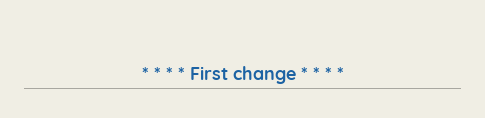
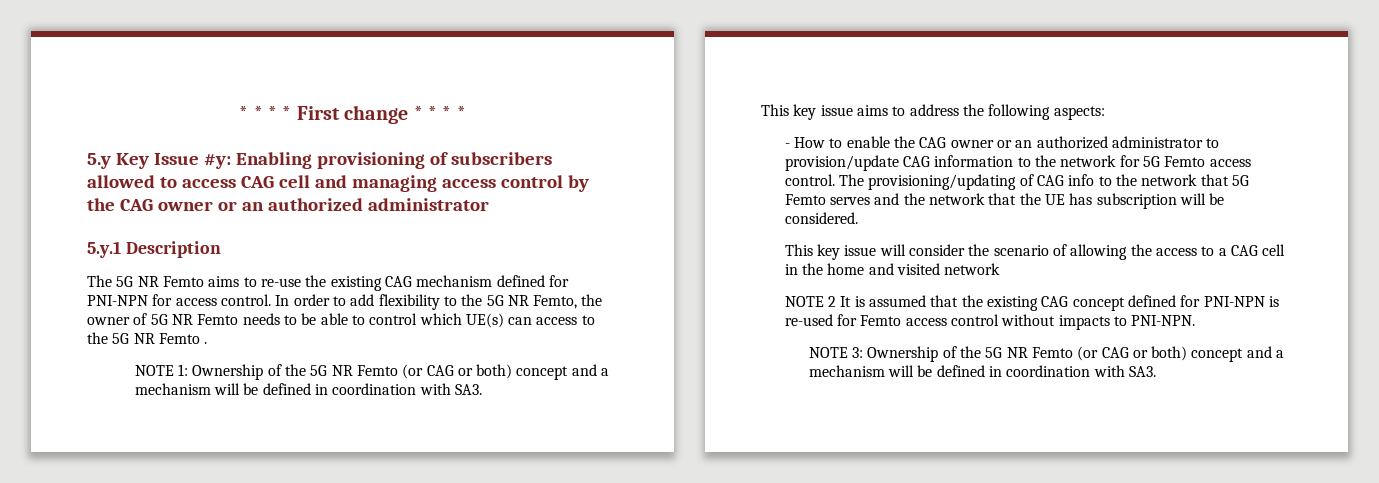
(344, 73) none -> [87,152,552,169] [87,175,589,192] [87,198,489,211] [87,241,221,258] [87,275,569,291] [87,294,603,310] [87,313,595,328] [87,332,208,344] [134,364,610,380] [134,383,482,395] [761,104,1105,120] [784,136,1220,149] [784,155,1251,171] [784,174,1250,190] [784,193,1225,209] [784,212,858,224] [784,244,1286,260] [784,263,1001,275] [784,295,1279,311] [784,314,1196,330] [808,346,1285,362] [808,365,1156,377] // 5.y Key Issue #y: Enabling provisioning of subscribers allowed to access CAG cell and managing access control by the CAG owner or an authorized administrator // 5.y.1 Description // The 5G NR Femto aims to re-use the existing CAG mechanism defined for PNI-NPN for access control. In order to add flexibility to the 5G NR Femto, the owner of 5G NR Femto needs to be able to control which UE(s) can access to the 5G NR Femto . // NOTE 1: Ownership of the 5G NR Femto (or CAG or both) concept and a mechanism will be defined in coordination with SA3. // This key issue aims to address the following aspects: // - How to enable the CAG owner or an authorized administrator to provision/update CAG information to the network for 5G Femto access control. The provisioning/updating of CAG info to the network that 5G Femto serves and the network that the UE has subscription will be considered. // This key issue will consider the scenario of allowing the access to a CAG cell in the home and visited network // NOTE 2 It is assumed that the existing CAG concept defined for PNI-NPN is re-used for Femto access control without impacts to PNI-NPN. // NOTE 3: Ownership of the 5G NR Femto (or CAG or both) concept and a mechanism will be defined in coordination with SA3.

